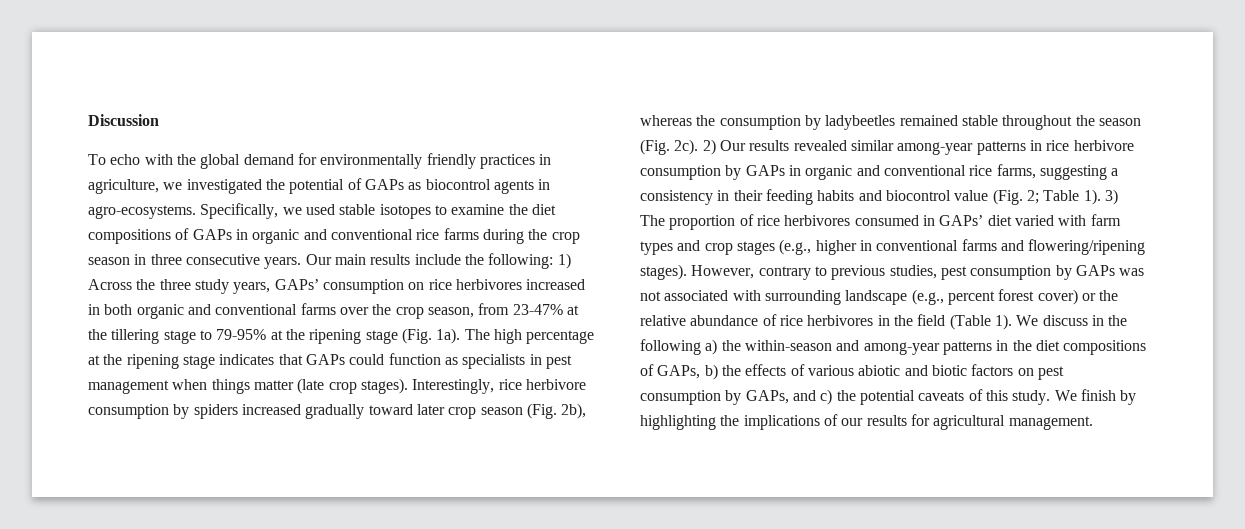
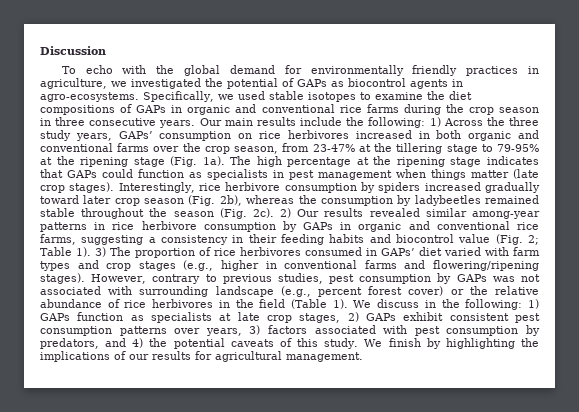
[640,339,1147,355] [640,364,1064,380] [640,389,833,405] following a) the within-season and among-year patterns in the diet compositions of GAPs, b) the effects of various abiotic and biotic factors on pest consumption by GAPs, and c) -> [465,299,539,310] [40,312,540,323] [40,325,541,336] [40,338,144,349] following: 1) GAPs function as specialists at late crop stages, 2) GAPs exhibit consistent pest consumption patterns over years, 3) factors associated with pest consumption by predators, and 4)

